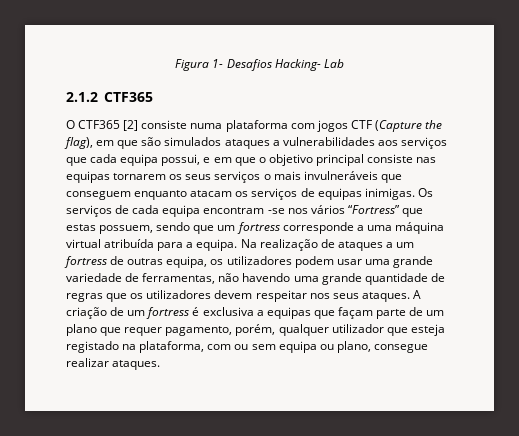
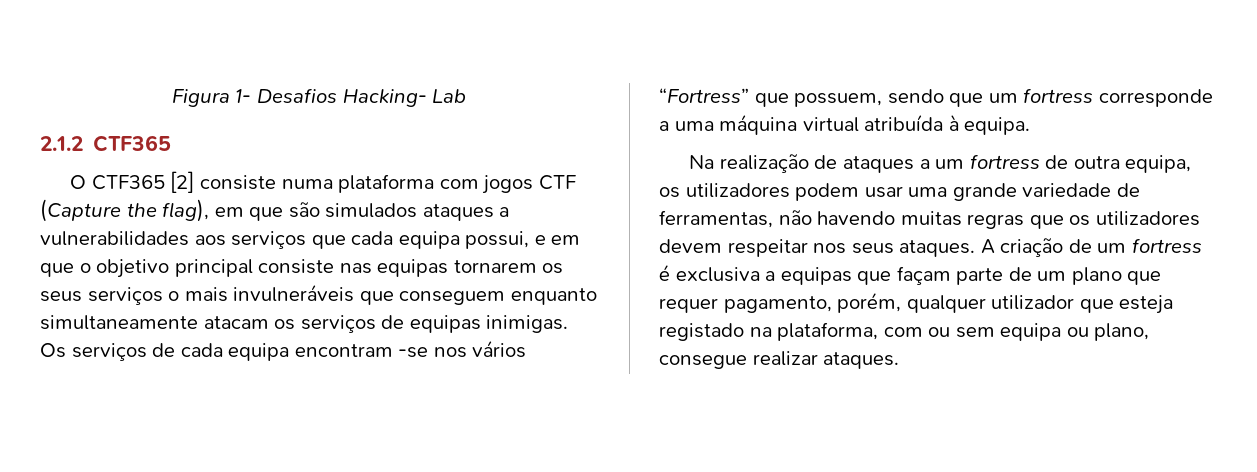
(188, 195) none -> [40,315,198,330] simultaneamente
[66,224,96,231] estas -> (789, 100) none
[157,242,194,251] para a -> [948,114,959,131] à
(238, 245) none -> (1031, 126) //
[127,258,164,265] outras -> [1073,156,1120,169] outra
[293,273,445,285] uma grande quantidade de -> [900,211,962,226] muitas

